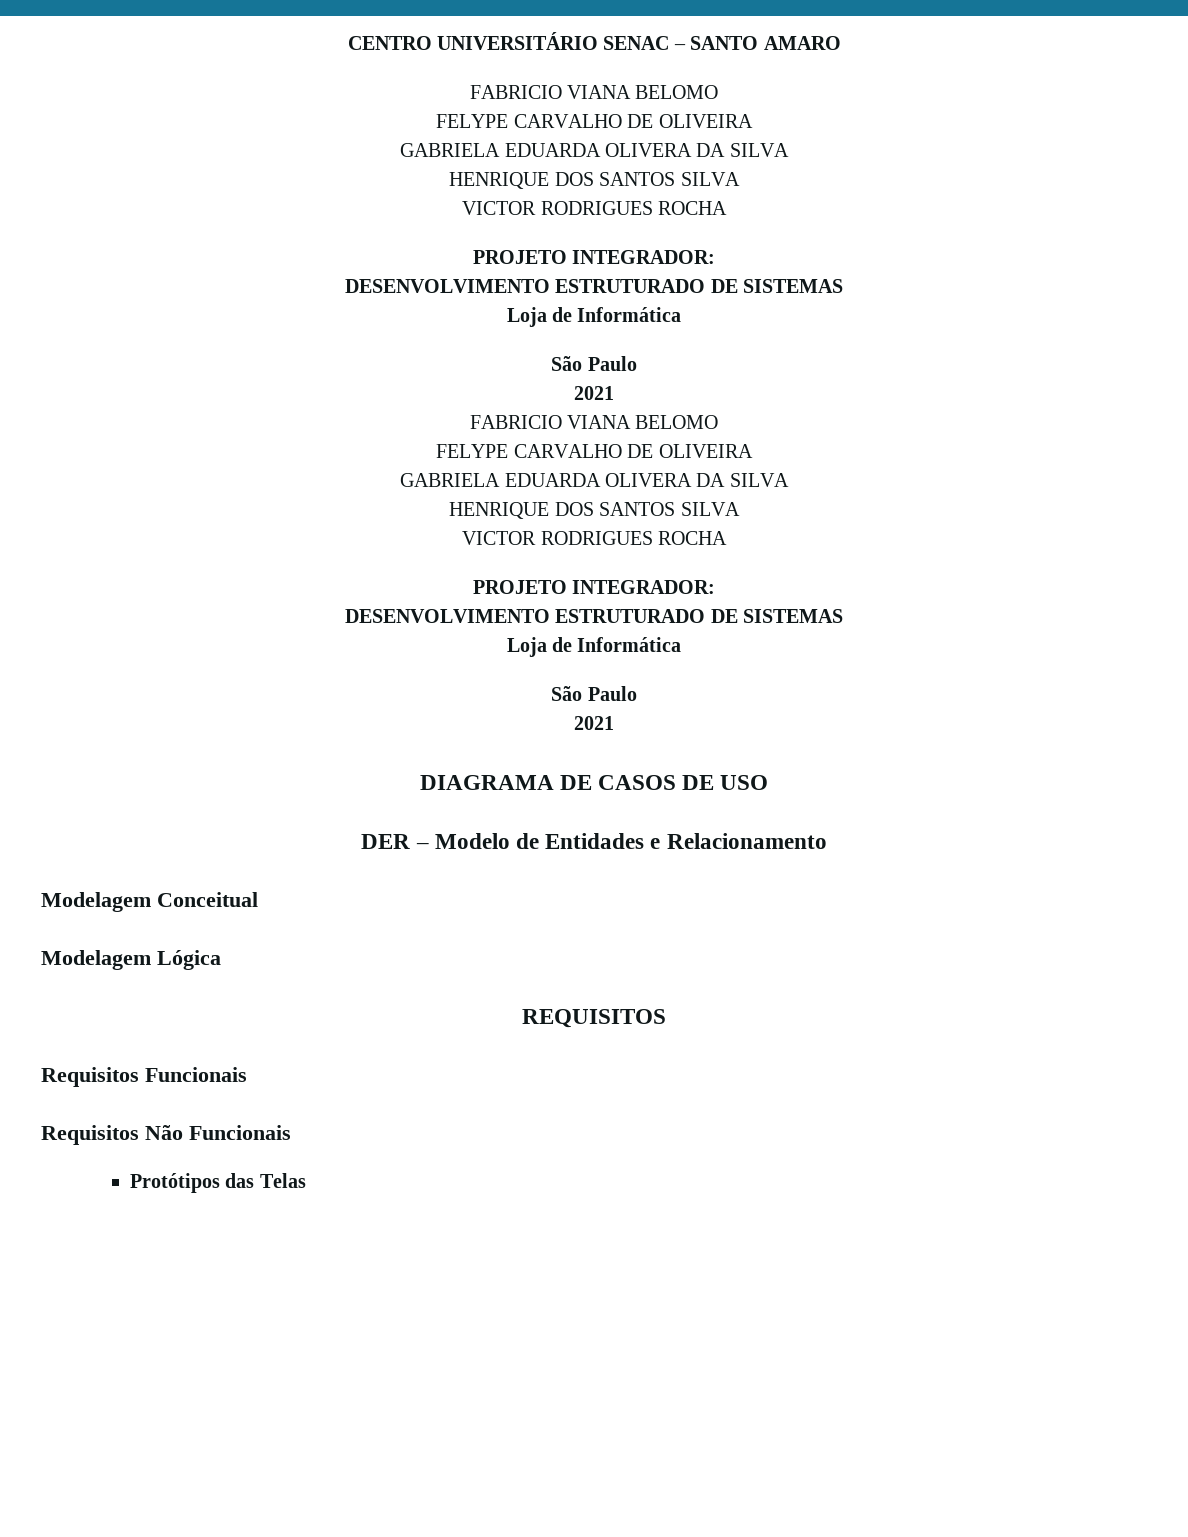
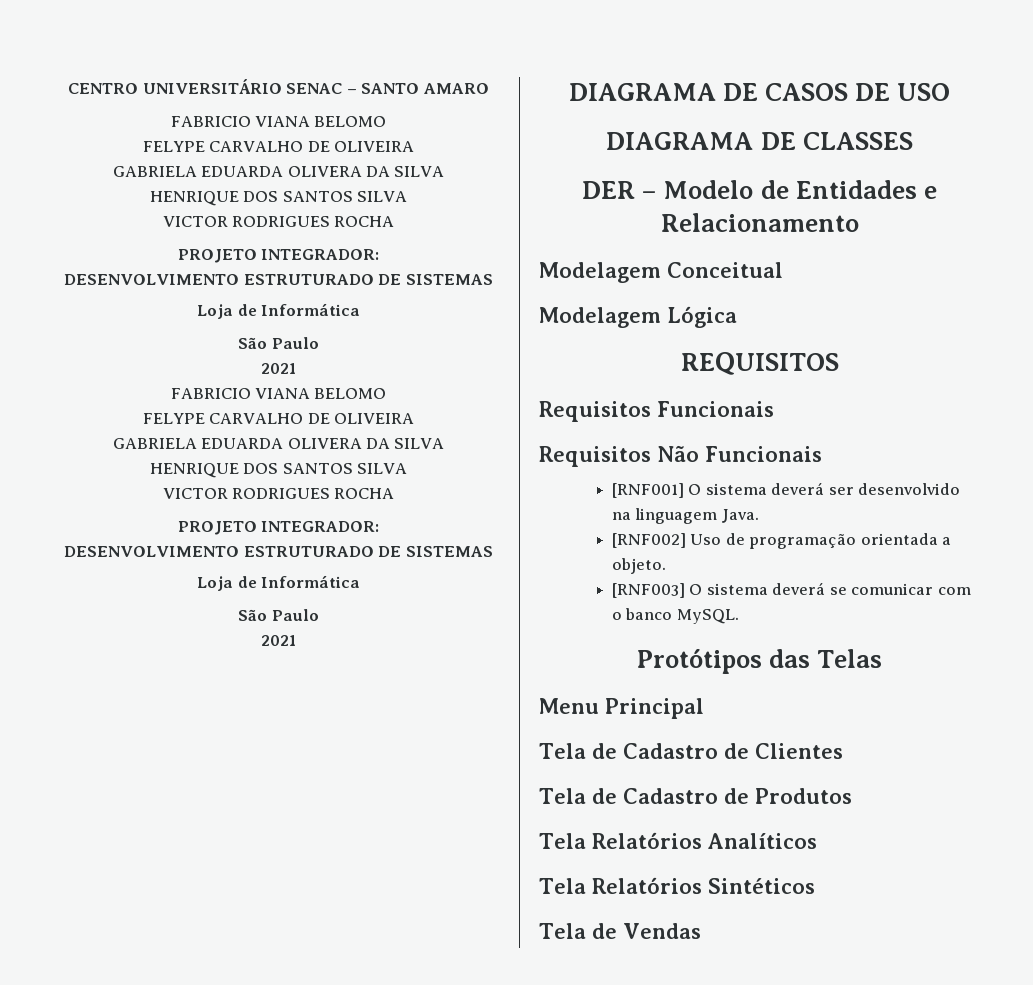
(769, 782) none -> [606,132,913,150] // DIAGRAMA DE CLASSES
[129,1173,306,1193] Protótipos das Telas -> [611,482,961,498] [611,508,759,524] [611,533,952,549] [611,558,666,574] [611,582,971,598] [611,608,739,624] [636,648,883,674] [539,698,704,719] [539,743,843,759] [539,788,852,804] [539,832,817,849] [539,877,815,894] [539,923,701,939] [RNF001] O sistema deverá ser desenvolvido na linguagem Java. // [RNF002] Uso de programação orientada a objeto. // [RNF003] O sistema deverá se comunicar com o banco MySQL. // Protótipos das Telas // Menu Principal // Tela de Cadastro de Clientes // Tela de Cadastro de Produtos // Tela Relatórios Analíticos // Tela Relatórios Sintéticos // Tela de Vendas

